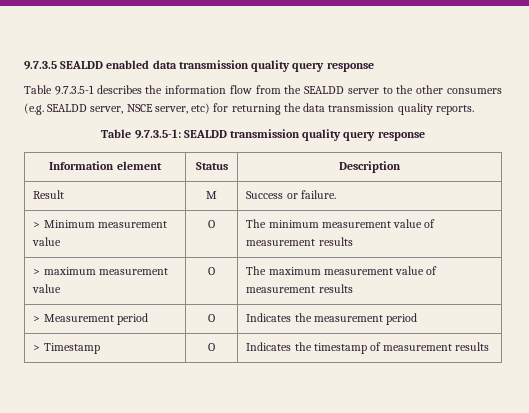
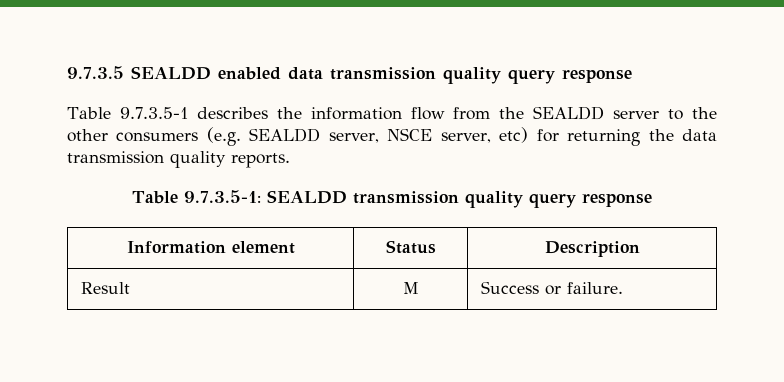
[33,220,167,228] [32,237,62,246] [208,220,215,228] [246,219,436,228] [246,237,353,246] [33,267,168,275] [32,284,62,293] [208,267,215,275] [246,266,438,275] [246,284,353,293] [33,313,148,325] [208,314,215,322] [246,313,417,325] [33,343,100,354] [208,343,215,351] [246,342,490,354] // > Minimum measurement value | O | The minimum measurement value of measurement results // > maximum measurement value | O | The maximum measurement value of measurement results // > Measurement period | O | Indicates the measurement period // > Timestamp | O | Indicates the timestamp of measurement results -> (623, 288) none

